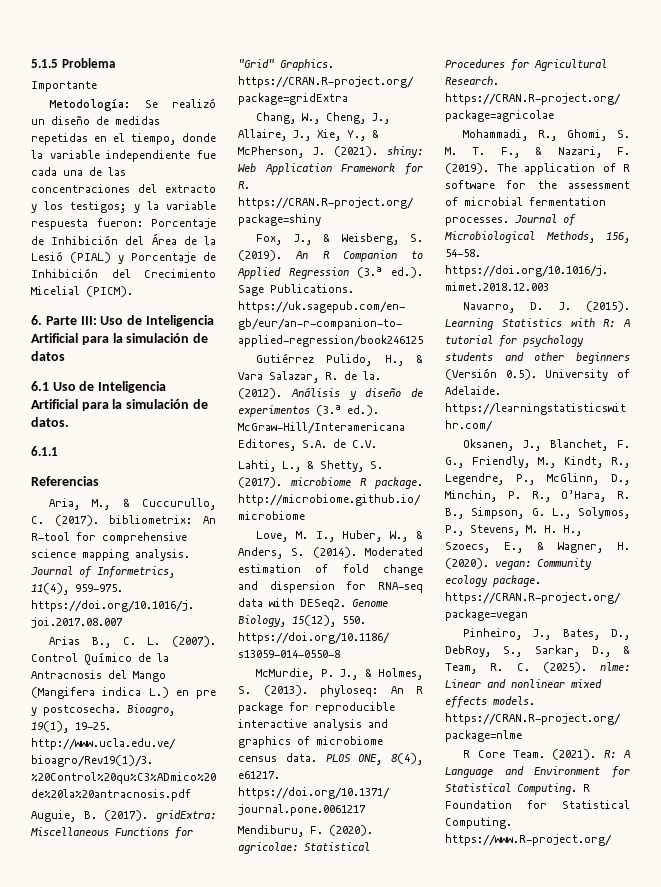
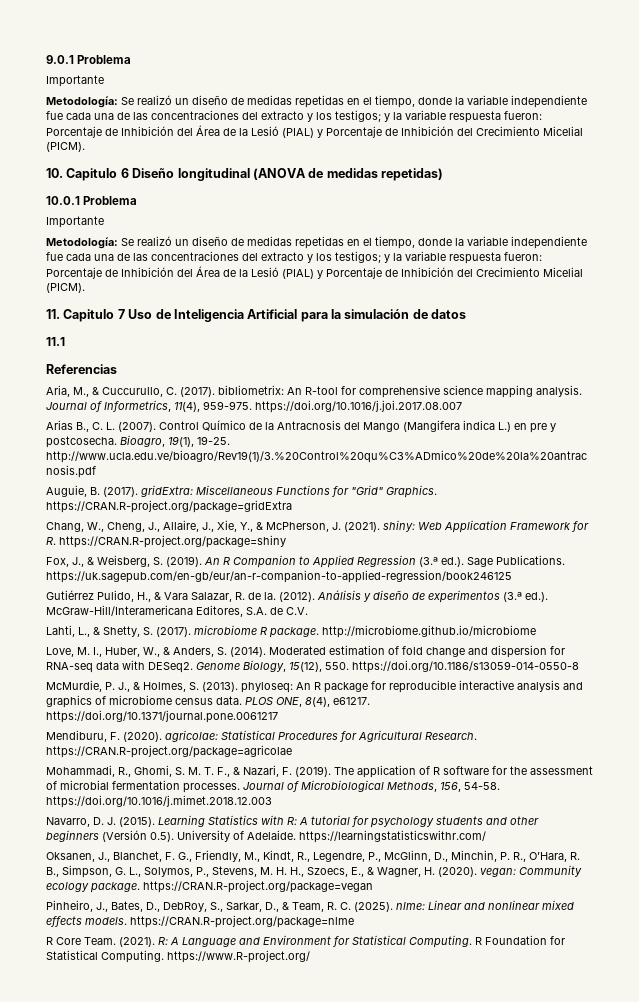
[31,59,58,68] 5.1.5 -> [46,55,74,64] 9.0.1
[31,315,97,325] 6. Parte III: -> [46,168,443,181] [46,196,138,205] [46,216,104,228] [46,236,587,249] [46,251,542,264] [46,266,583,279] [46,283,85,293] [46,309,125,322] 10. Capitulo 6 Diseño longitudinal (ANOVA de medidas repetidas) // 10.0.1 Problema // Importante // Metodología: Se realizó un diseño de medidas repetidas en el tiempo, donde la variable independiente fue cada una de las concentraciones del extracto y los testigos; y la variable respuesta fueron: Porcentaje de Inhibición del Área de la Lesió (PIAL) y Porcentaje de Inhibición del Crecimiento Micelial (PICM). // 11. Capitulo 7
[31,381,166,393] [31,399,208,411] [31,417,69,427] [31,446,58,456] 6.1 Uso de Inteligencia Artificial para la simulación de datos. // 6.1.1 -> [46,337,65,346] 11.1

